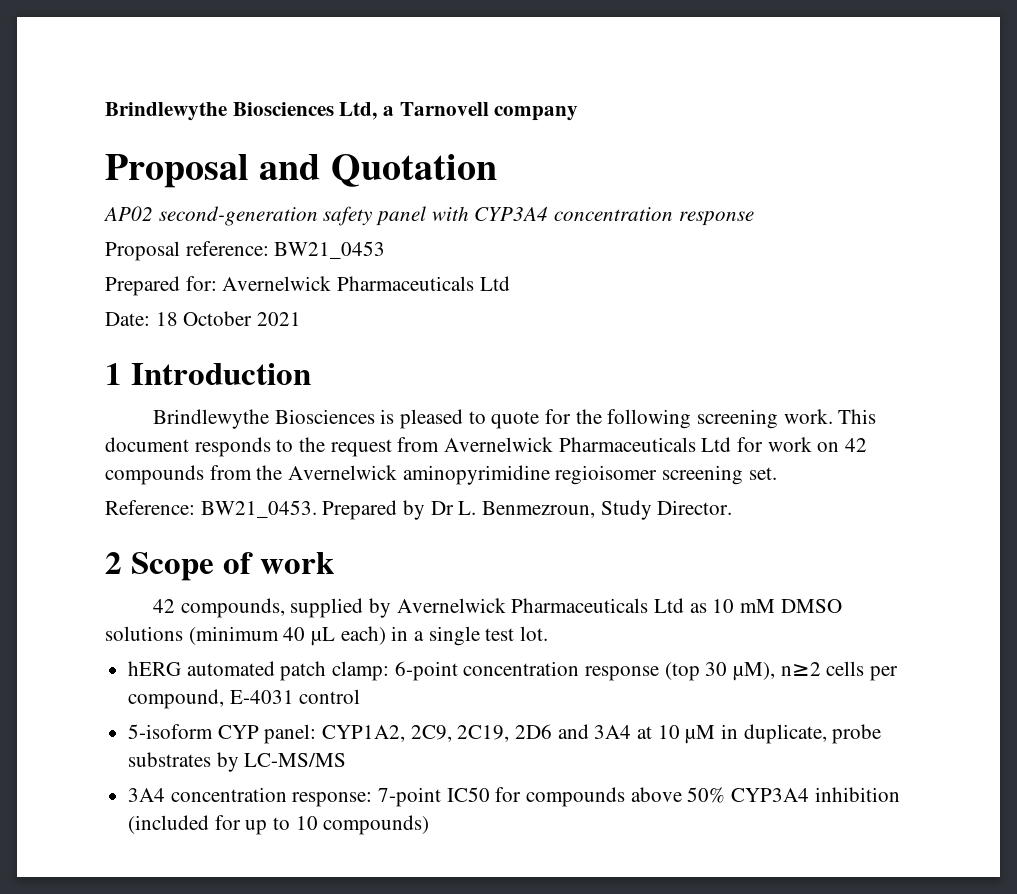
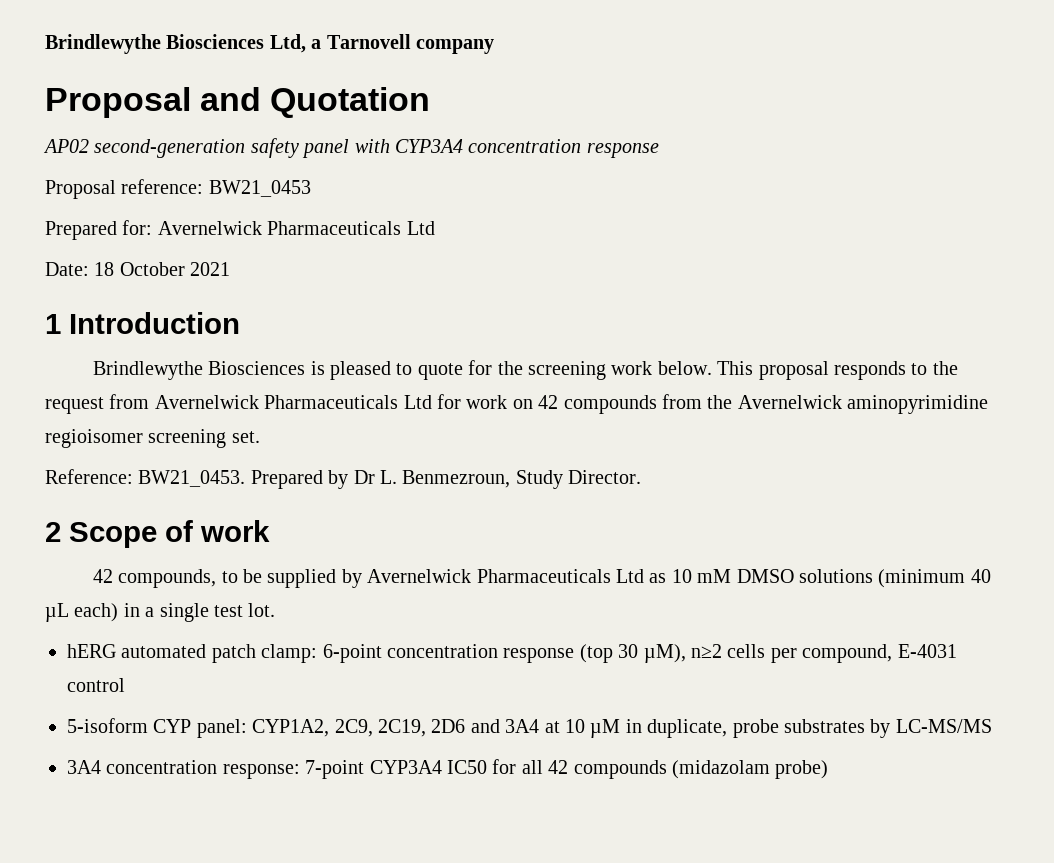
[607,409,877,429] [105,437,189,452] following screening work. This document -> [527,361,829,380] screening work below. This proposal
(285, 608) none -> [221,569,262,583] to be
(442, 797) none -> [369,760,442,774] CYP3A4
[526,787,900,807] [128,815,430,835] compounds above 50% CYP3A4 inhibition (included for up to 10 compounds) -> [521,760,829,779] all 42 compounds (midazolam probe)

